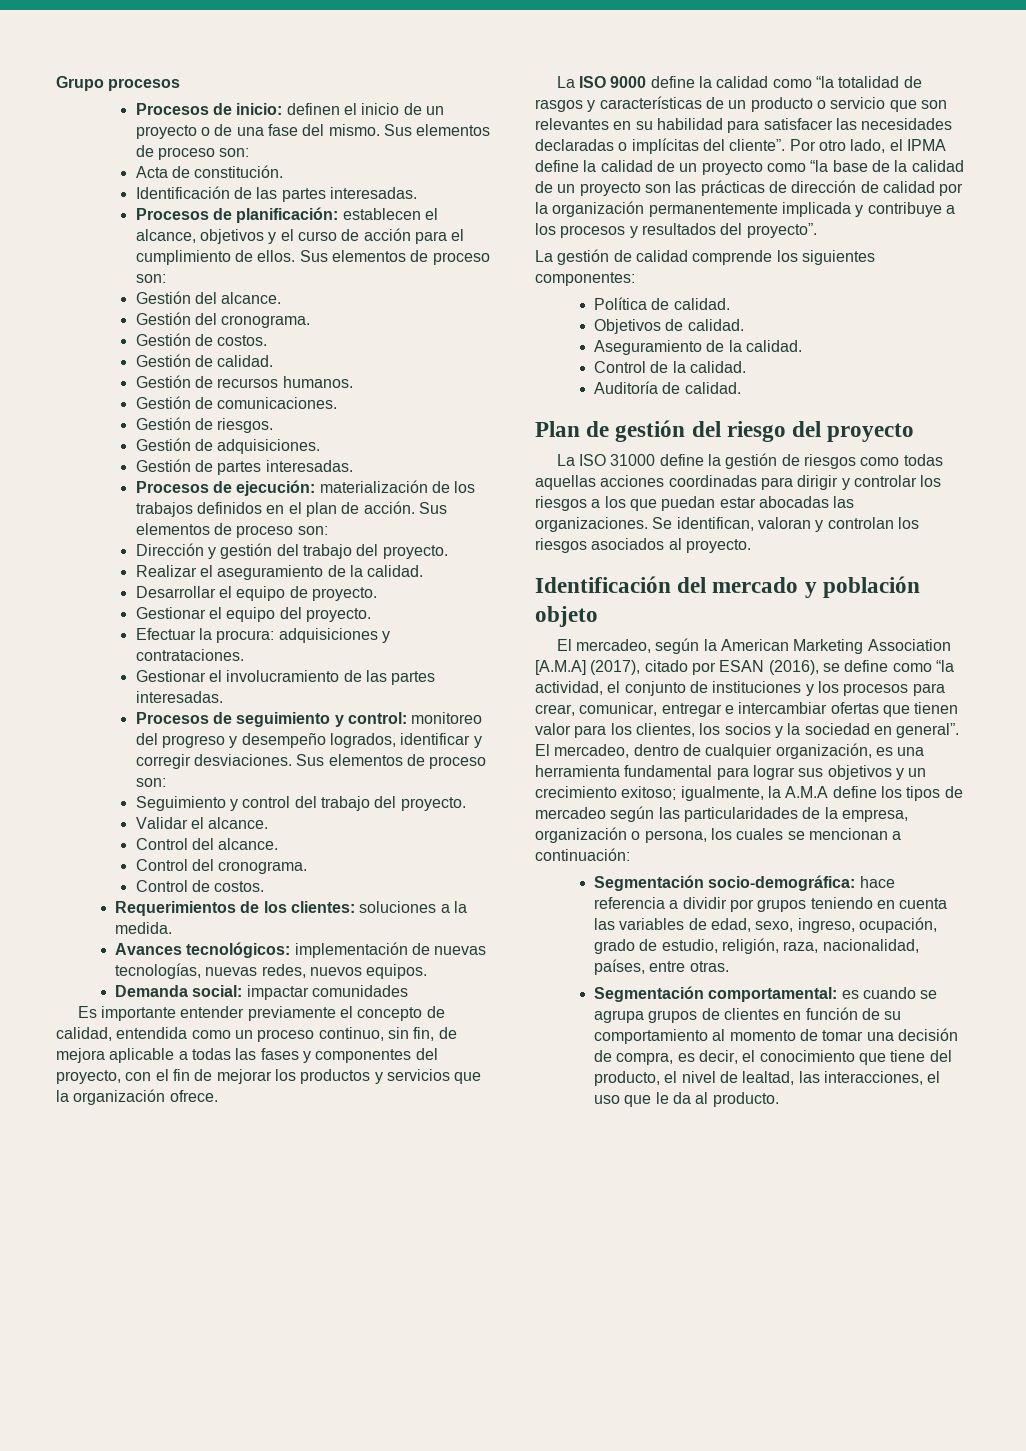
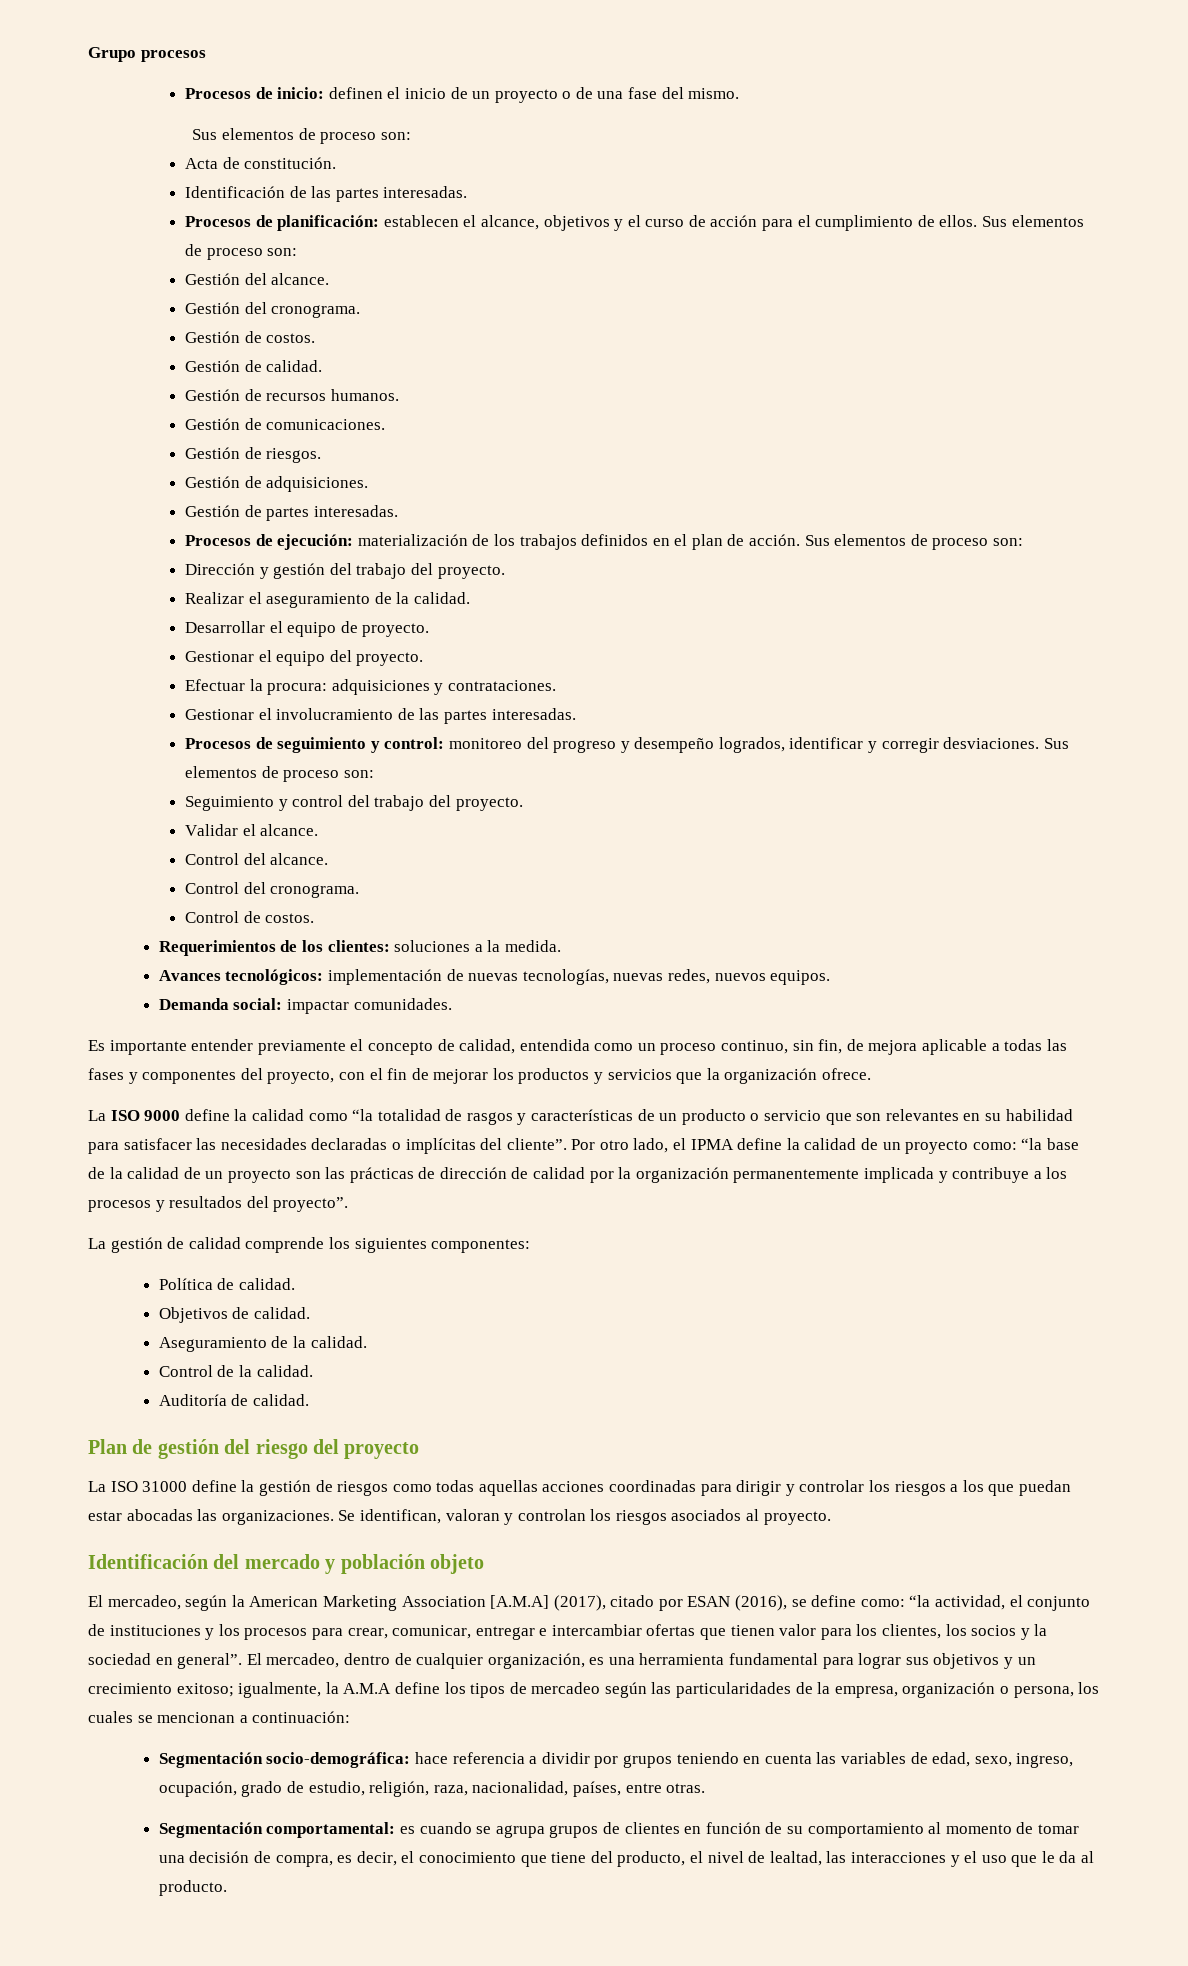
(380, 130) none -> (740, 93) //
[312,985,409,997] comunidades -> [353,998,452,1010] comunidades.
[766,163,806,172] como -> [972,1142,1017,1150] como:
[892,663,932,672] como -> [860,1599,905,1607] como:
[823,1071,923,1085] interacciones, -> [850,1852,960,1867] interacciones y

